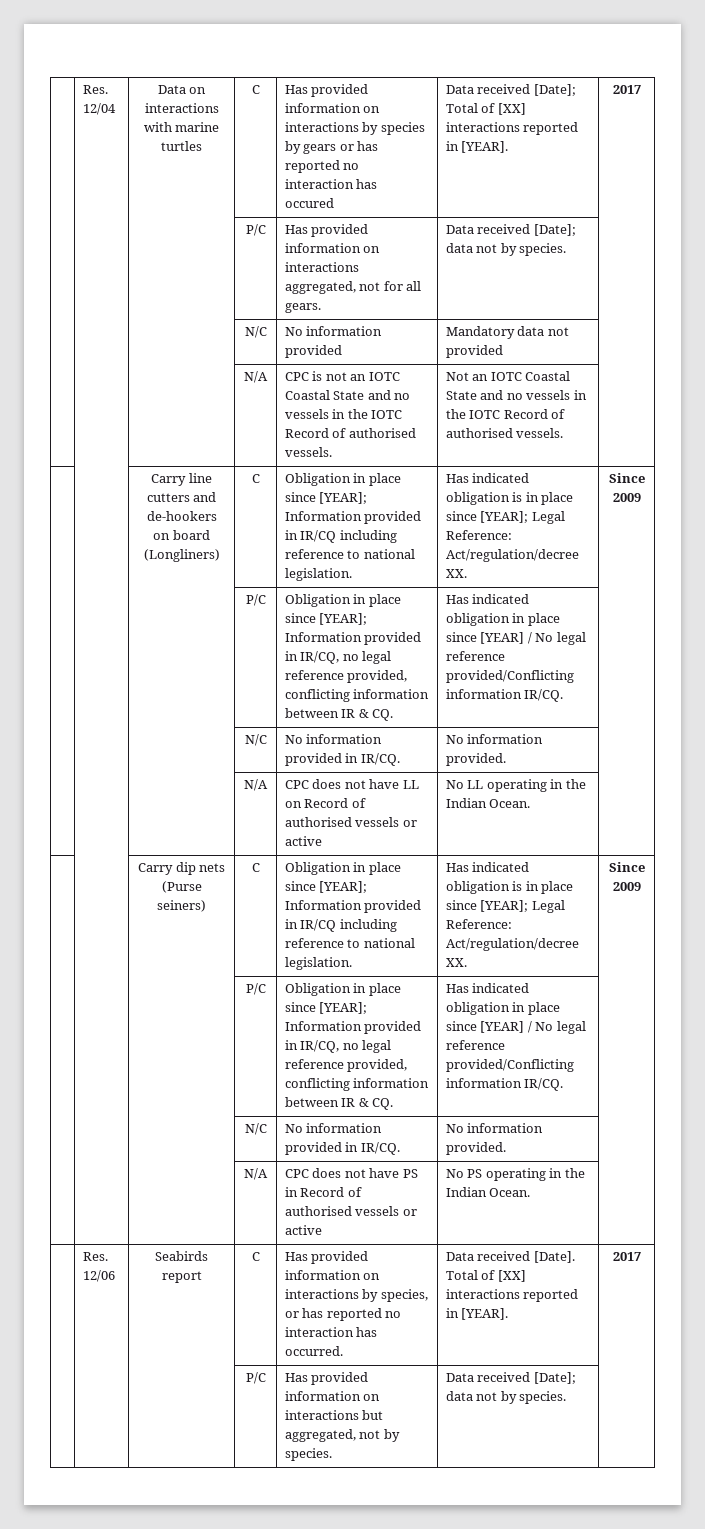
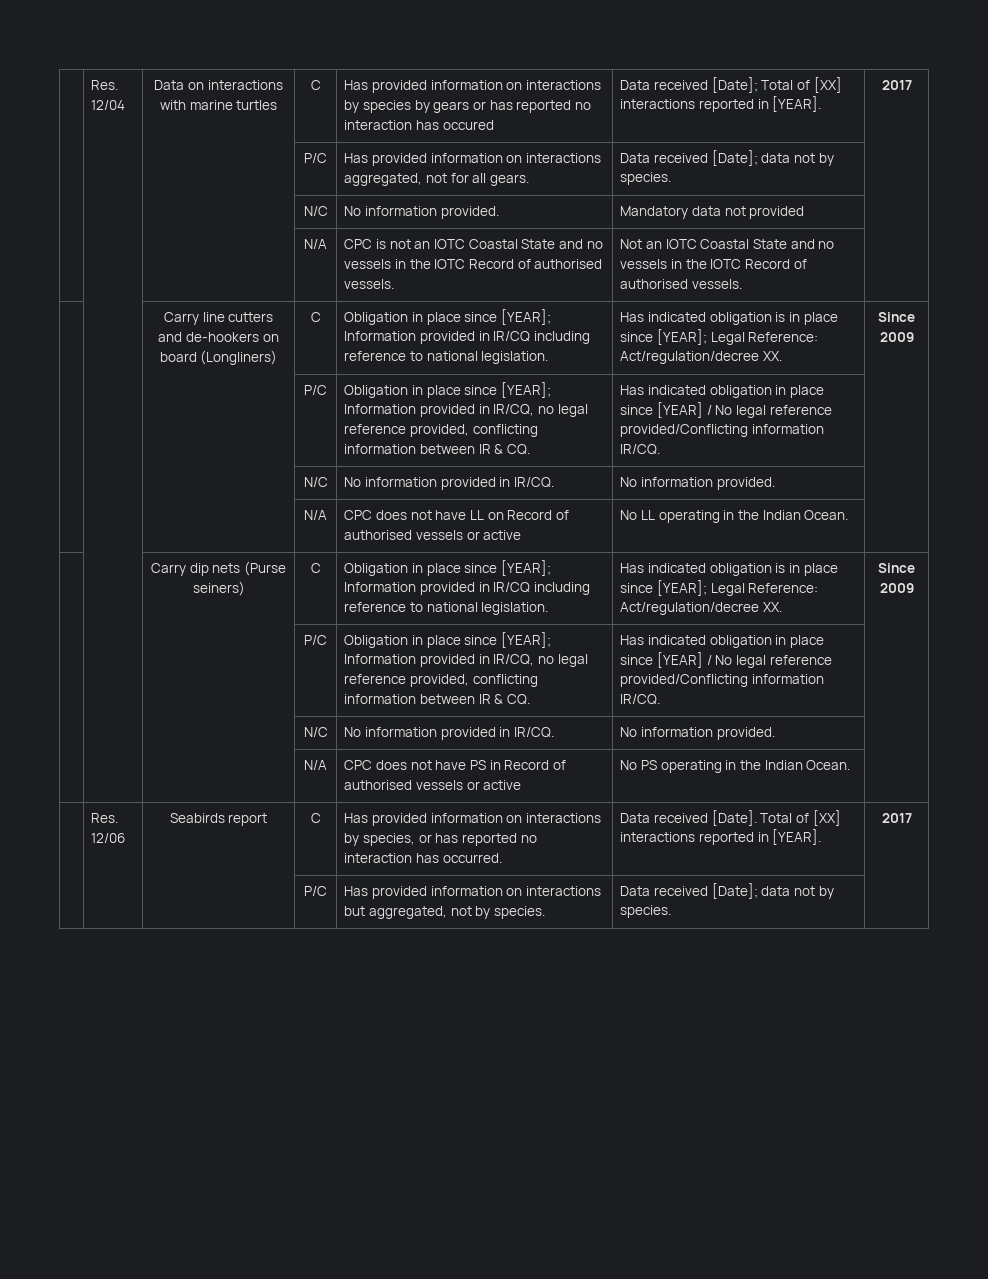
[284,345,342,358] provided -> [440,206,499,219] provided.

